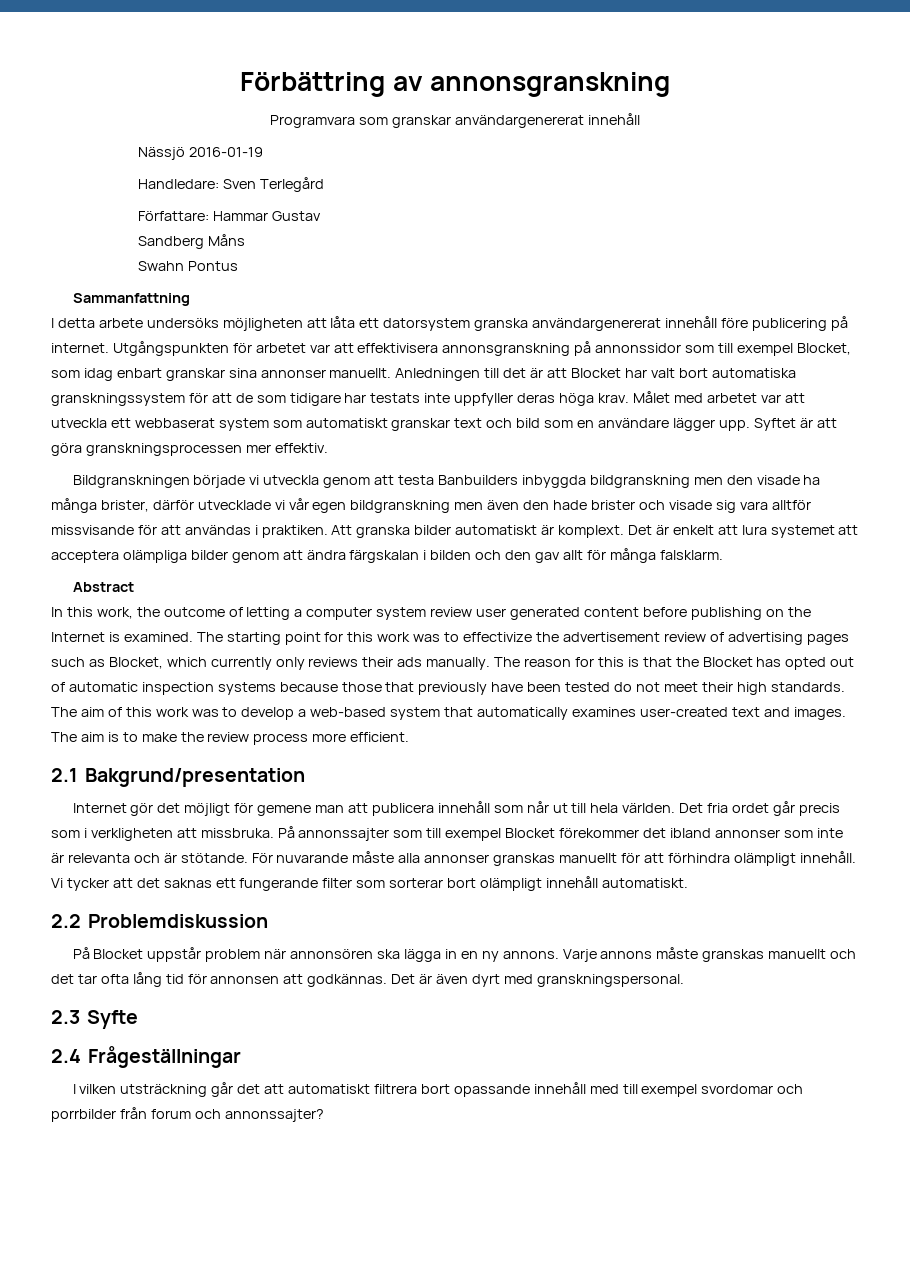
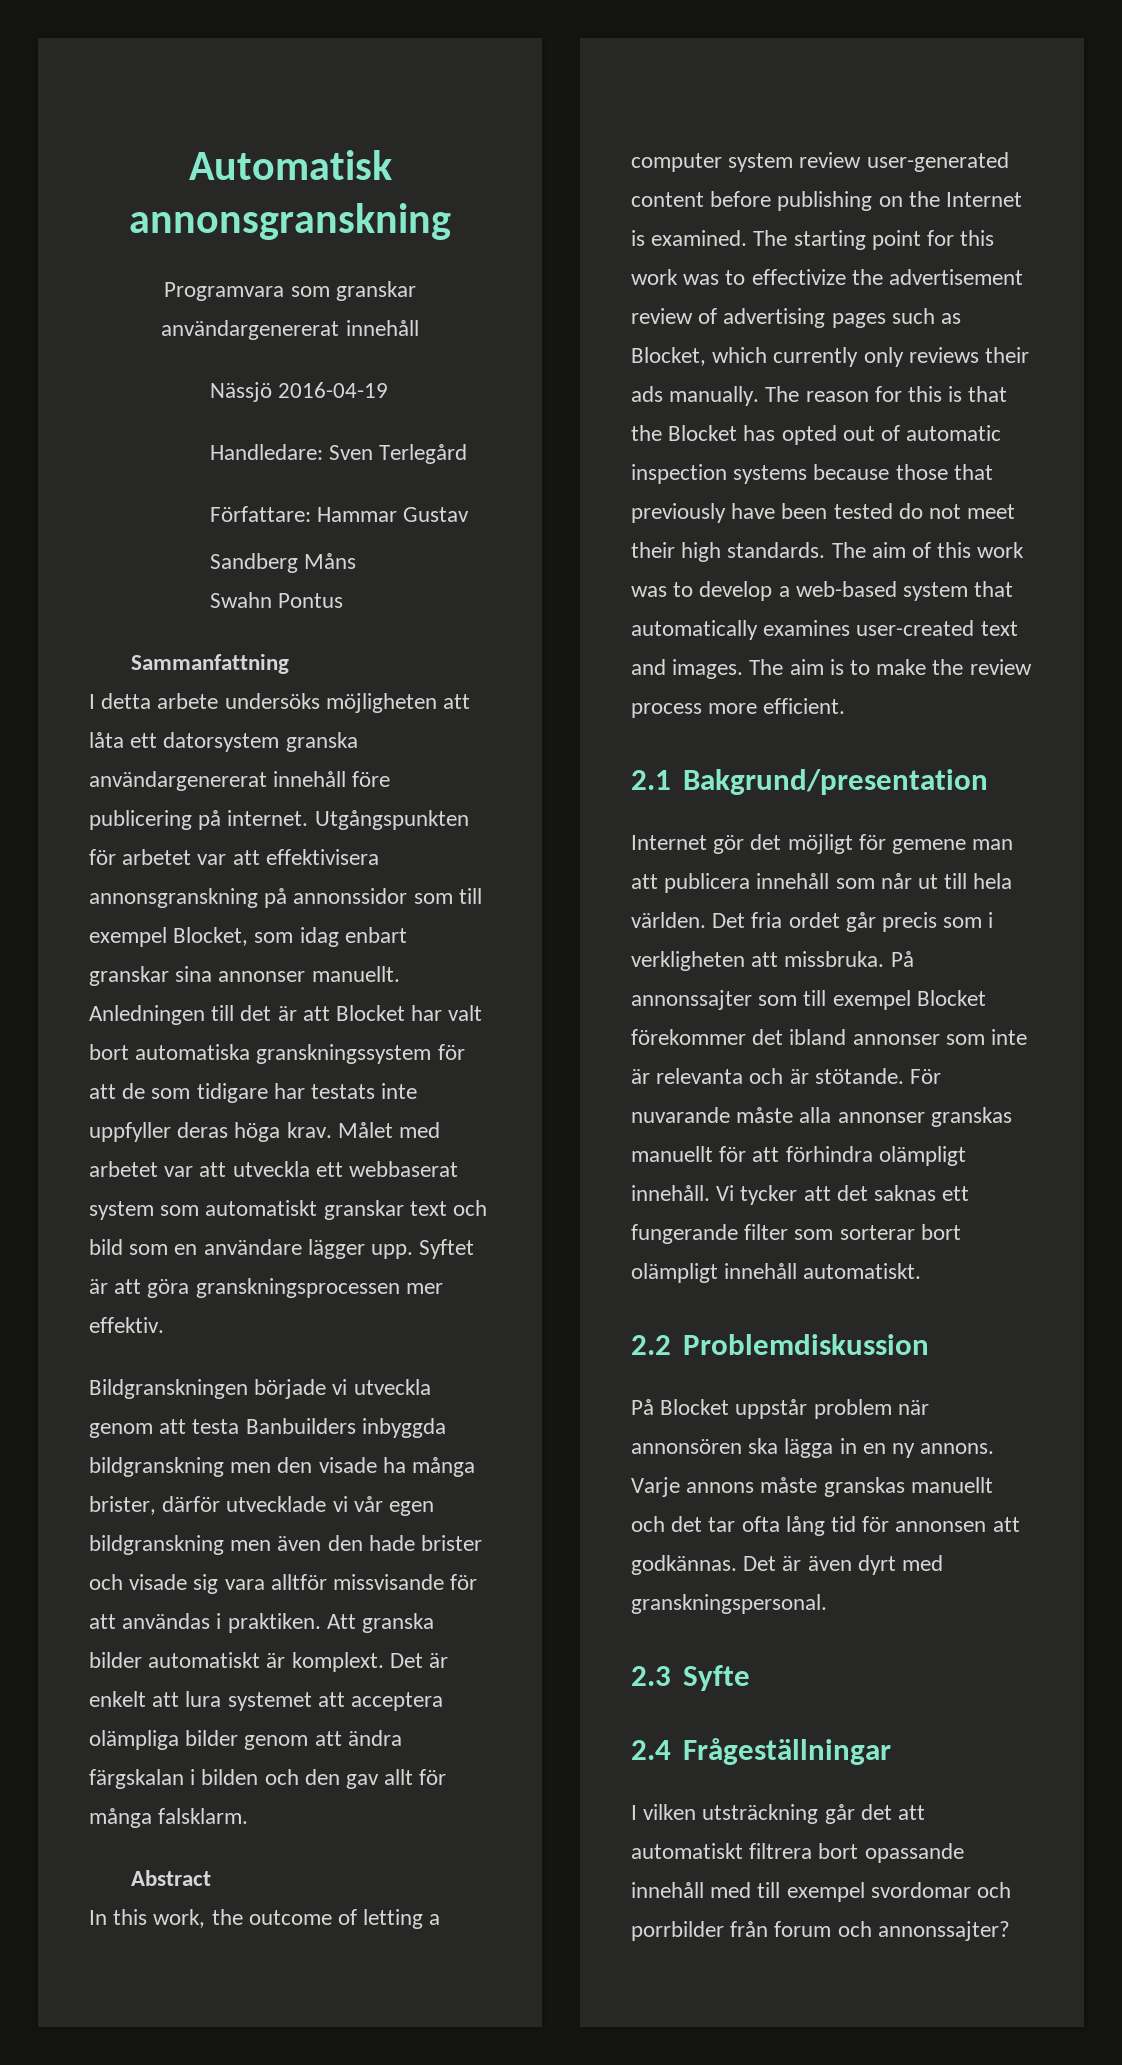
[240,72,423,97] Förbättring av -> [188,150,392,180] Automatisk
[188,147,263,157] 2016-01-19 -> [277,382,388,398] 2016-04-19
[476,607,580,620] user generated -> [866,152,1009,172] user-generated

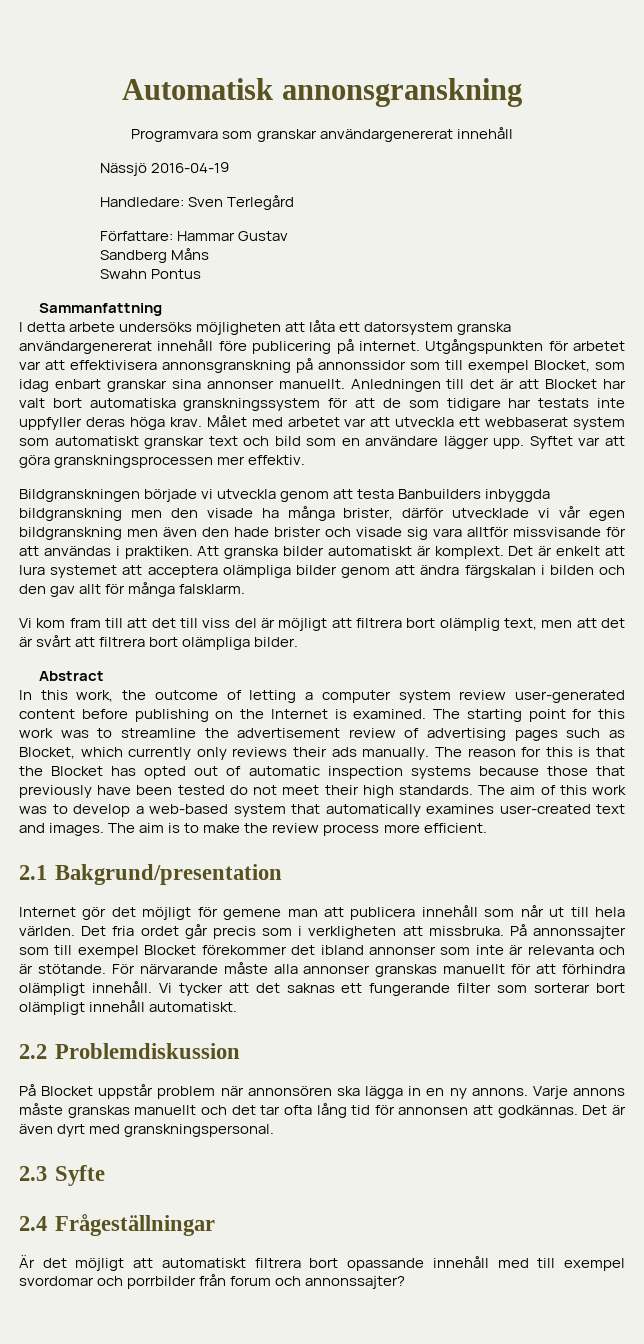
[89,1279,108,1294] är -> [578,437,601,446] var
(249, 1816) none -> [19,618,626,631] [19,635,299,650] // Vi kom fram till att det till viss del är möjligt att filtrera bort olämplig text, men att det är svårt att filtrera bort olämpliga bilder.
[751,269,846,285] effectivize -> [120,728,196,738] streamline
[631,1107,730,1123] nuvarande -> [139,964,218,974] närvarande
[631,1804,892,1824] I vilken utsträckning går det -> [19,1255,125,1271] Är det möjligt

